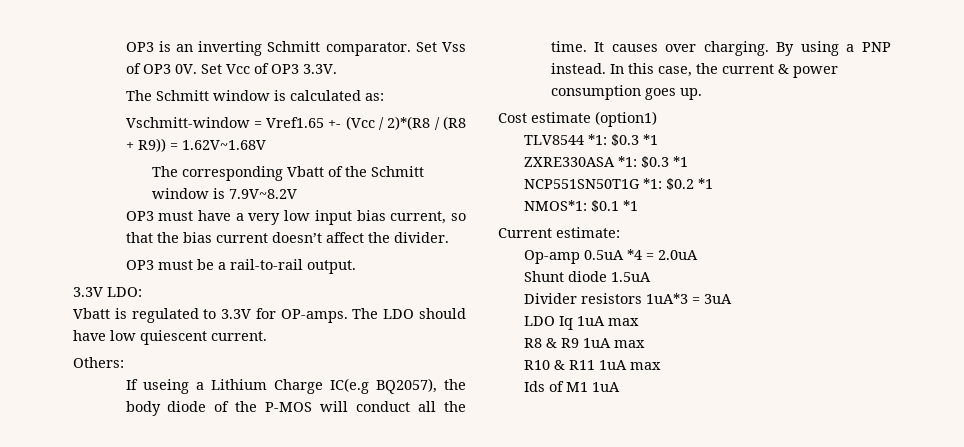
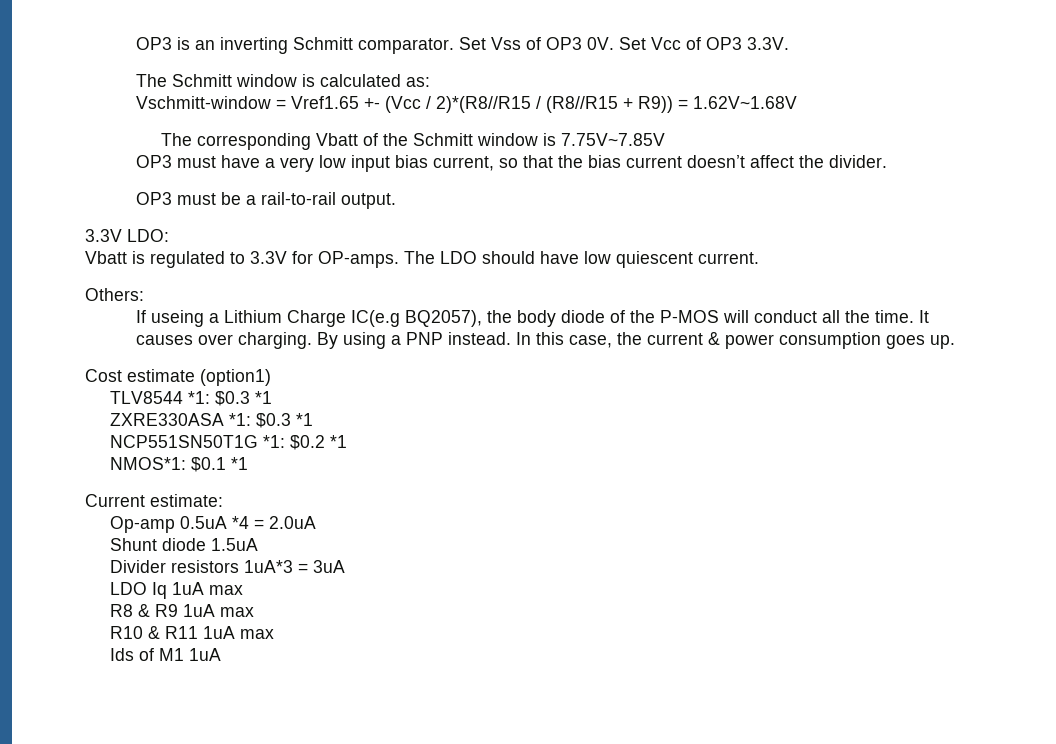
[387,116,467,130] 2)*(R8 / (R8 -> [435,96,618,113] 2)*(R8//R15 / (R8//R15
[228,189,297,199] 7.9V~8.2V -> [560,133,665,146] 7.75V~7.85V

